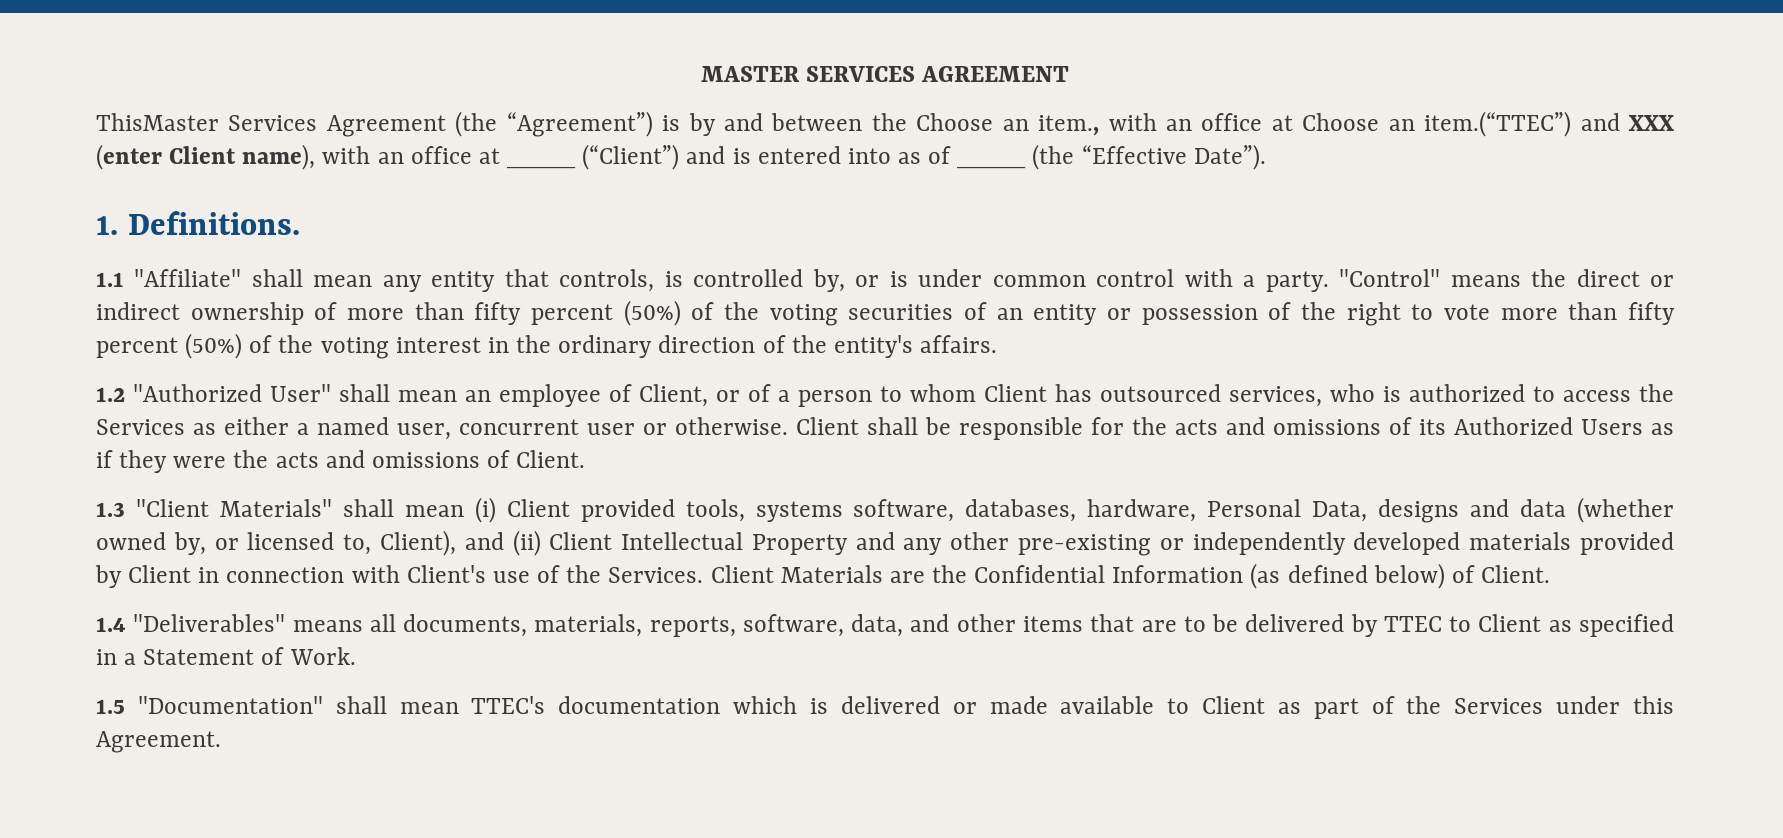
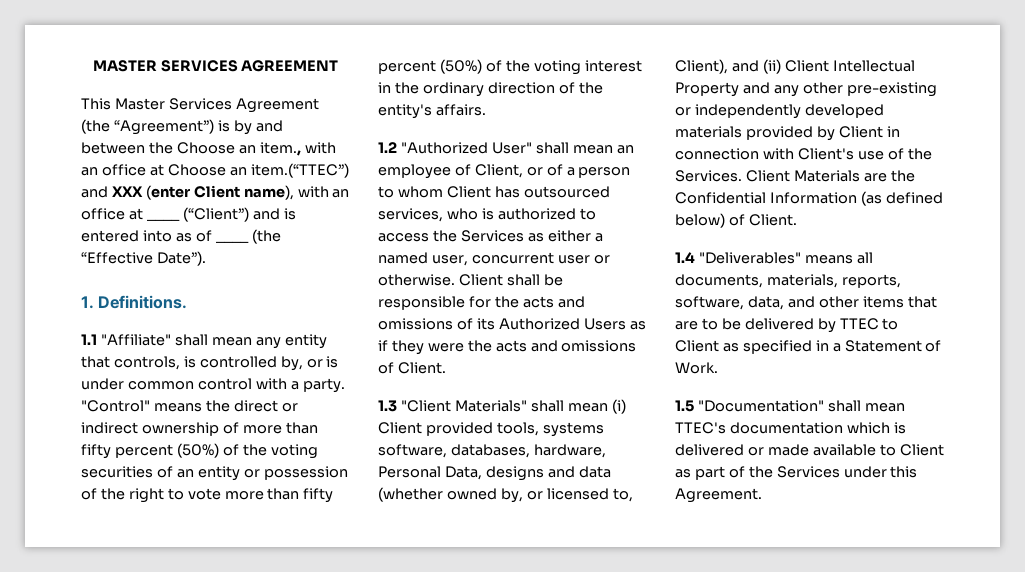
[96,113,219,131] ThisMaster -> [81,98,165,110] This Master

